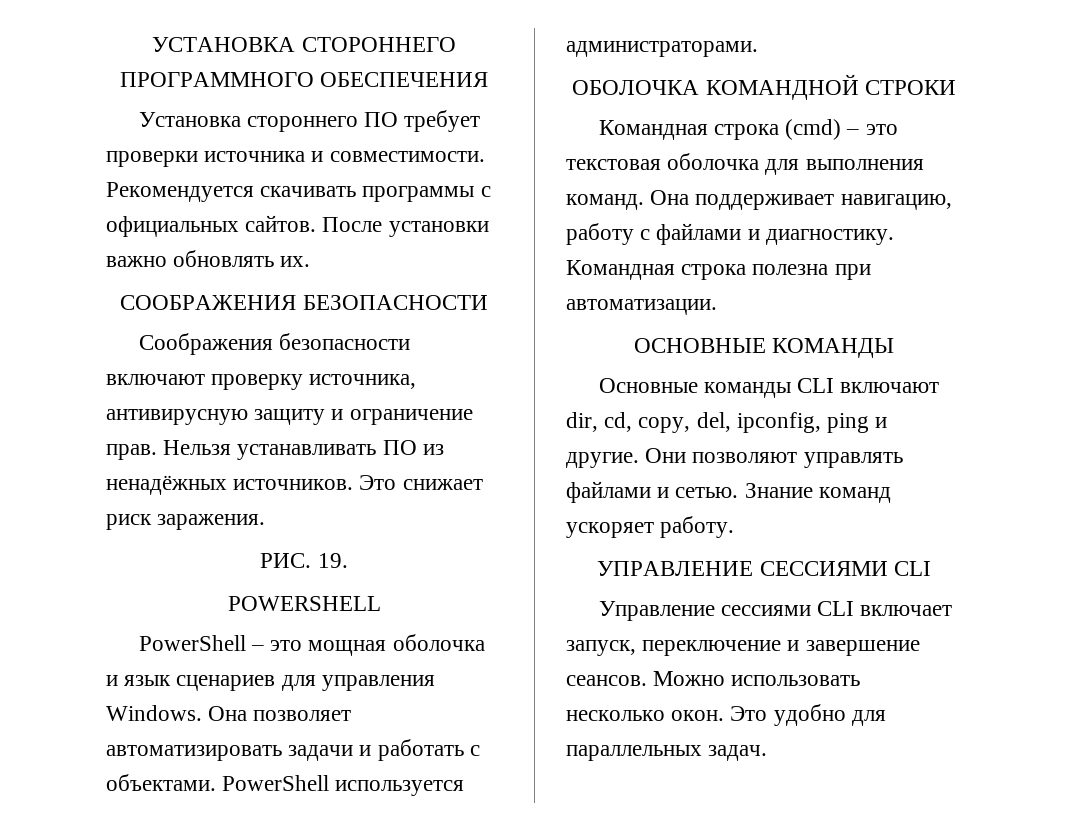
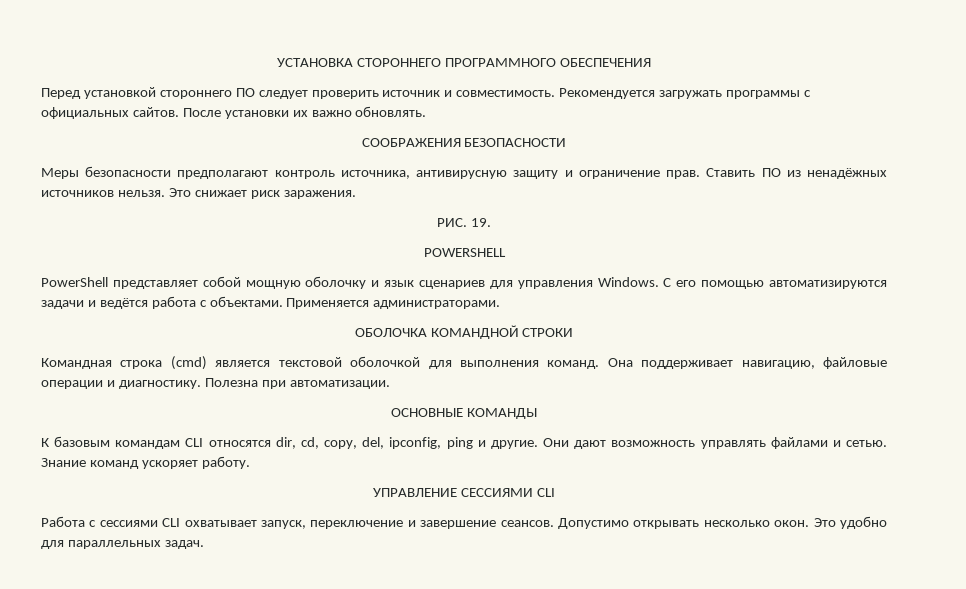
[138,110,481,132] [106,151,485,167] [106,182,357,202] Установка стороннего ПО требует проверки источника и совместимости. Рекомендуется скачивать -> [41,87,723,99] Перед установкой стороннего ПО следует проверить источник и совместимость. Рекомендуется загружать
[106,250,311,267] важно обновлять их. -> [292,106,427,117] их важно обновлять.
[138,333,411,355] [106,374,304,390] Соображения безопасности включают проверку -> [41,166,335,179] Меры безопасности предполагают контроль
[163,440,377,460] Нельзя устанавливать -> [706,168,756,177] Ставить
[233,479,354,490] источников. -> [41,190,165,197] источников нельзя.
[251,634,485,656] – это мощная оболочка -> [112,276,367,289] представляет собой мощную оболочку
[208,706,352,721] [106,739,480,761] [106,774,465,796] Она позволяет автоматизировать задачи и работать с объектами. PowerShell используется -> [663,278,887,289] [41,296,370,309] С его помощью автоматизируются задачи и ведётся работа с объектами. Применяется
[846,124,898,135] [566,153,760,170] – это текстовая оболочка -> [215,356,421,367] является текстовой оболочкой
[566,223,894,245] [566,260,829,280] работу с файлами и диагностику. Командная строка полезна -> [822,357,887,369] [41,378,258,389] файловые операции и диагностику. Полезна
[598,378,940,398] Основные команды CLI включают -> [41,436,271,449] К базовым командам CLI относятся
[692,452,798,463] позволяют -> [574,440,696,449] дают возможность
[598,601,715,621] Управление -> [41,516,97,527] Работа с
[860,605,953,616] включает -> [184,520,257,527] охватывает
[653,671,861,686] Можно использовать -> [557,518,700,529] Допустимо открывать

